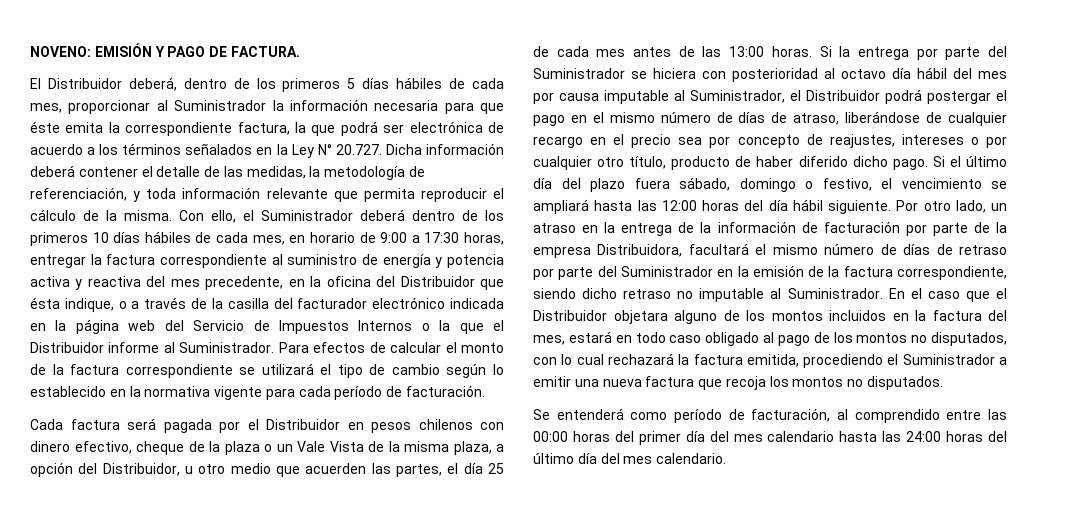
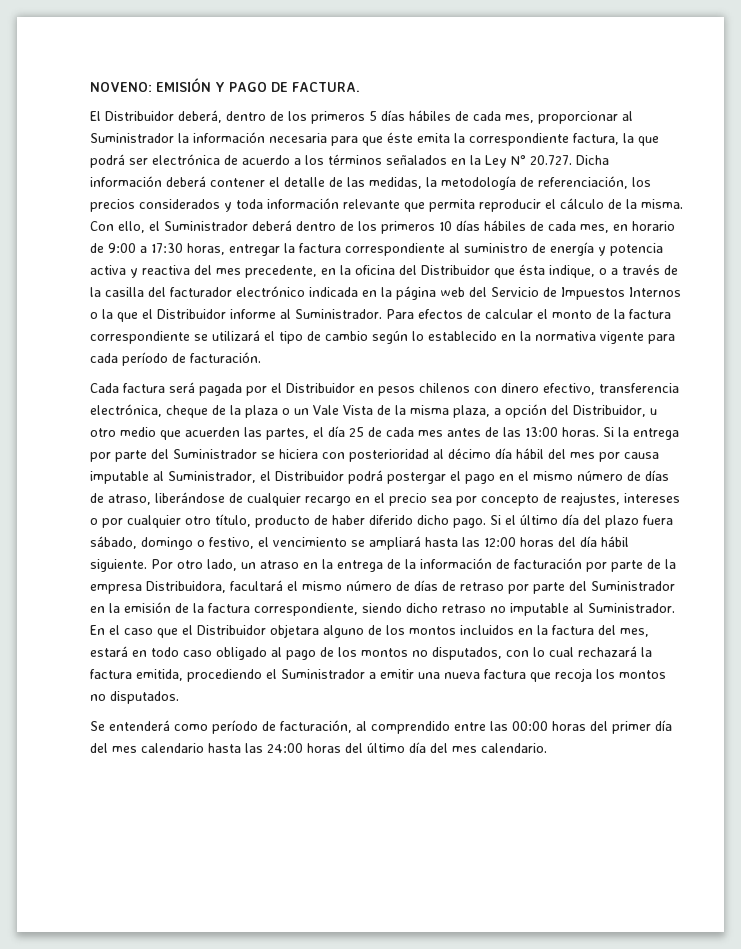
(127, 194) none -> [632,177,651,187] [90,199,220,212] los precios considerados
(132, 447) none -> [599,383,679,393] [90,404,162,417] transferencia electrónica,
[841,69,886,79] octavo -> [448,448,491,459] décimo

